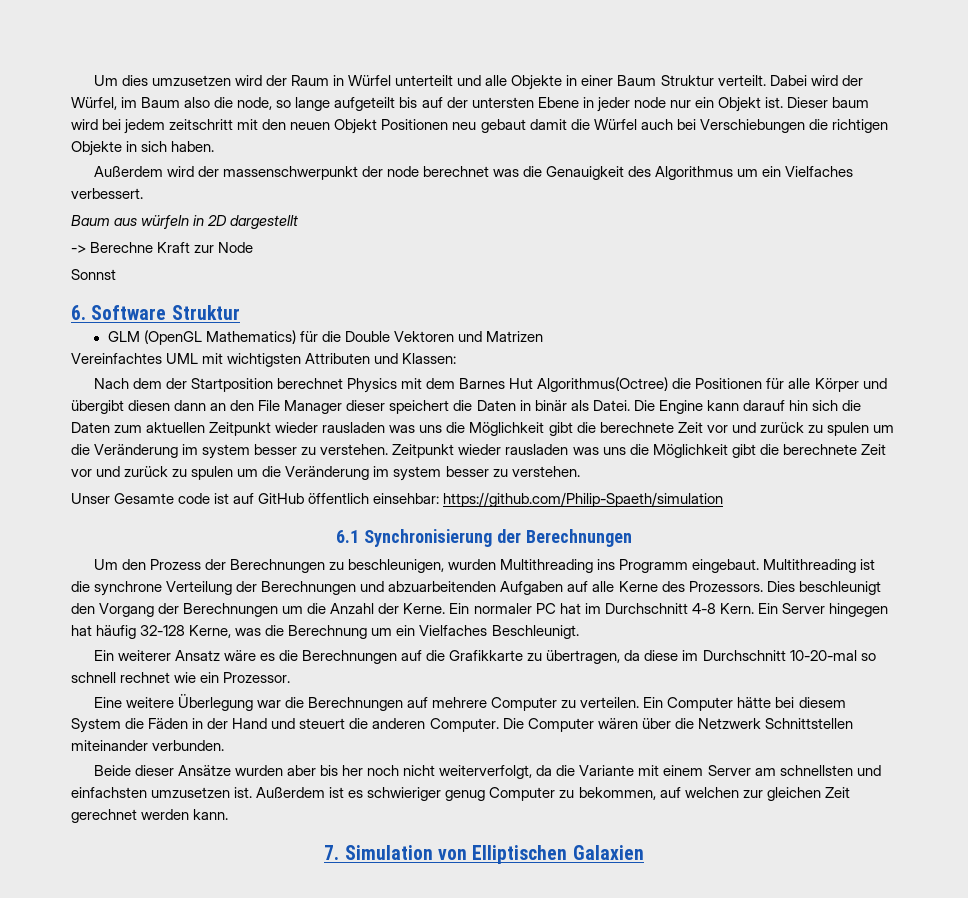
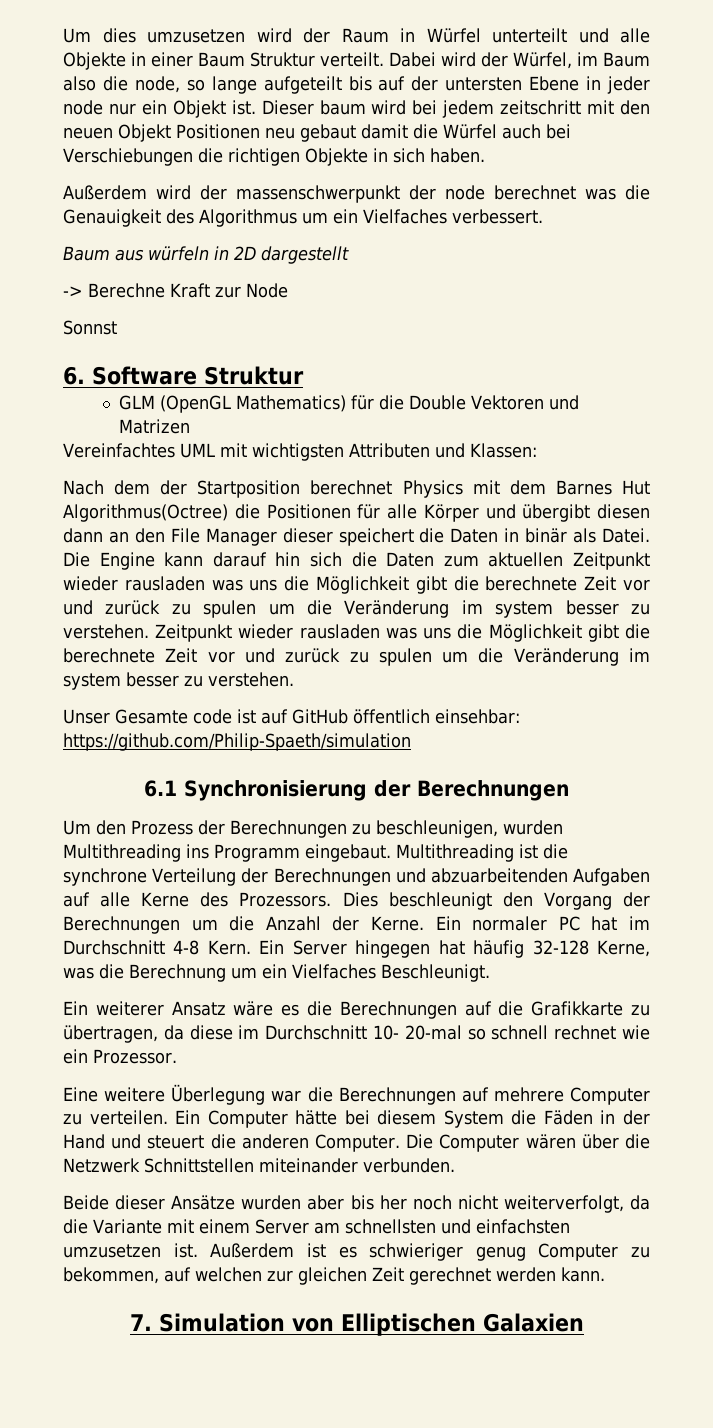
[789,650,857,661] 10-20-mal -> [373,1025,462,1040] 10- 20-mal

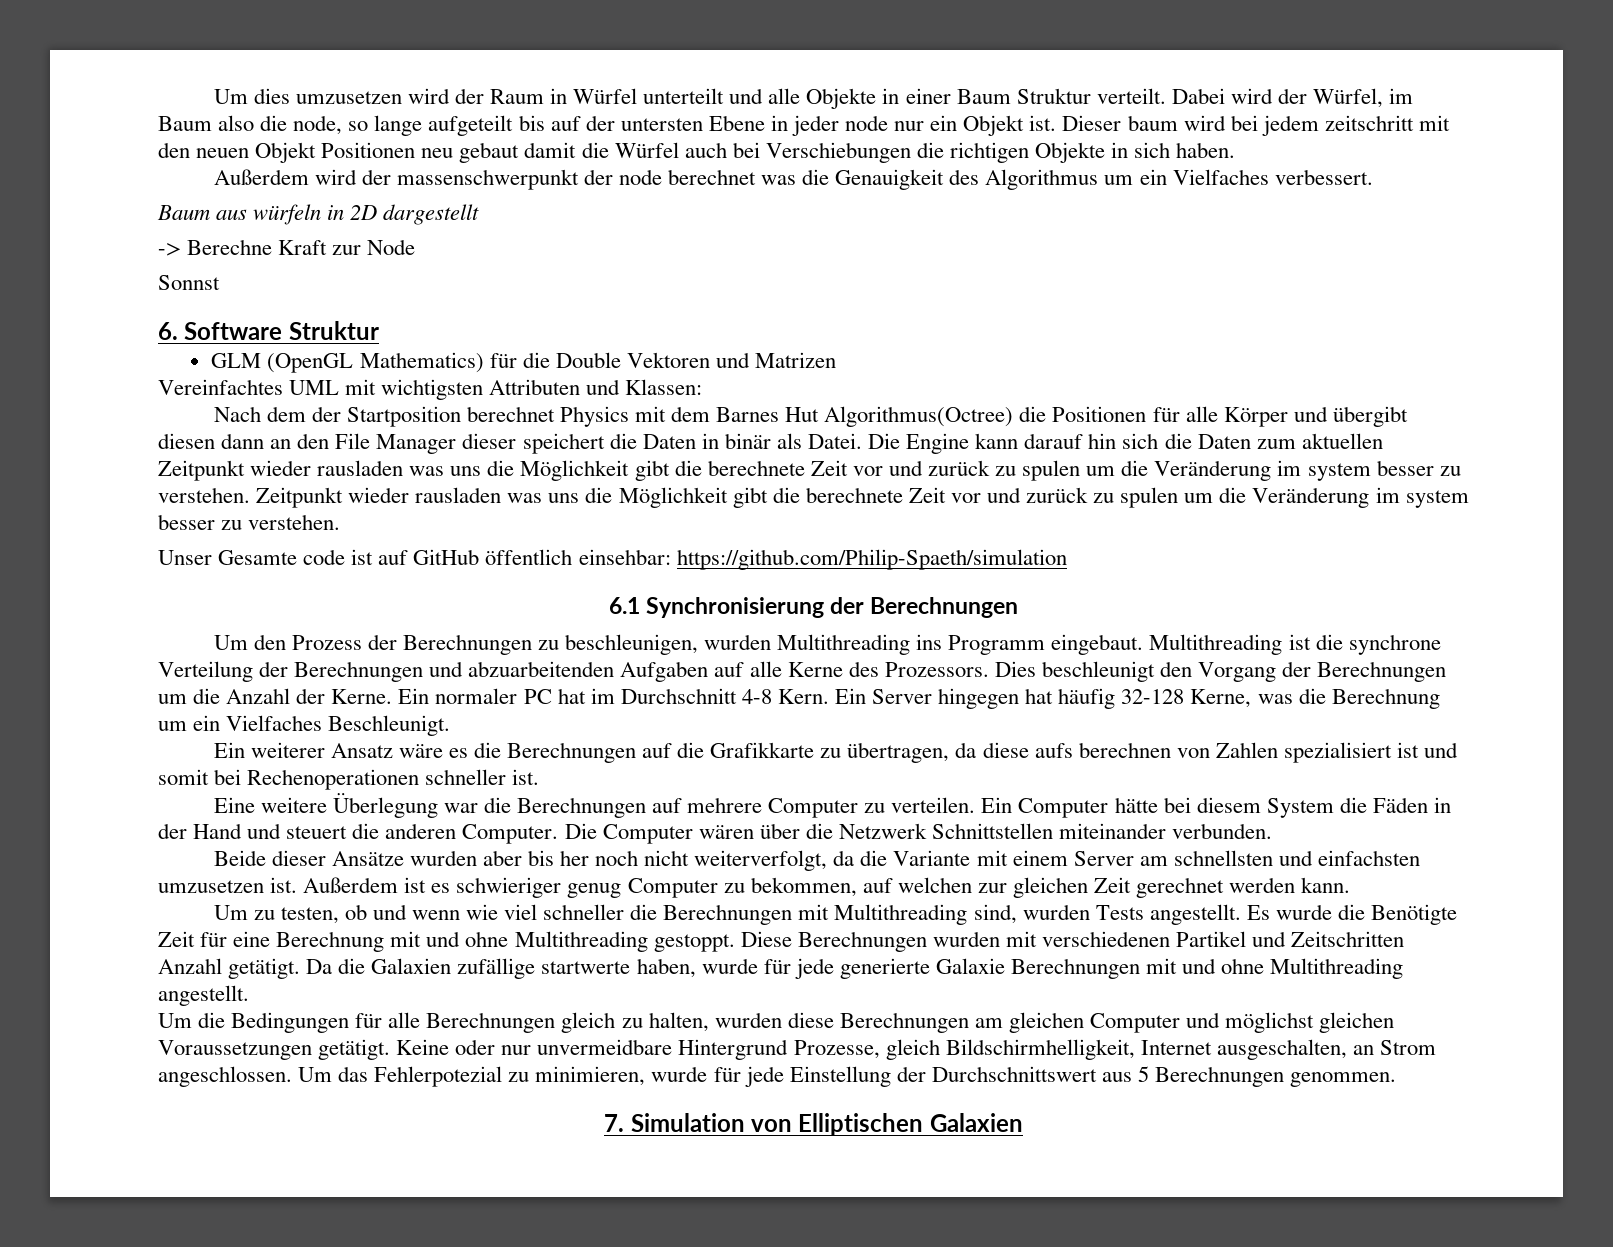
[238,1025,650,1040] [63,1049,177,1064] im Durchschnitt 10- 20-mal so schnell rechnet wie ein Prozessor. -> [1034,742,1459,763] [158,769,540,790] aufs berechnen von Zahlen spezialisiert ist und somit bei Rechenoperationen schneller ist.
(605, 1274) none -> [213,904,1458,925] [158,931,1405,952] [158,958,1404,979] [158,985,249,1006] [158,1012,1395,1033] [158,1039,1436,1060] [158,1066,1397,1087] // Um zu testen, ob und wenn wie viel schneller die Berechnungen mit Multithreading sind, wurden Tests angestellt. Es wurde die Benötigte Zeit für eine Berechnung mit und ohne Multithreading gestoppt. Diese Berechnungen wurden mit verschiedenen Partikel und Zeitschritten Anzahl getätigt. Da die Galaxien zufällige startwerte haben, wurde für jede generierte Galaxie Berechnungen mit und ohne Multithreading angestellt. // Um die Bedingungen für alle Berechnungen gleich zu halten, wurden diese Berechnungen am gleichen Computer und möglichst gleichen Voraussetzungen getätigt. Keine oder nur unvermeidbare Hintergrund Prozesse, gleich Bildschirmhelligkeit, Internet ausgeschalten, an Strom angeschlossen. Um das Fehlerpotezial zu minimieren, wurde für jede Einstellung der Durchschnittswert aus 5 Berechnungen genommen.

